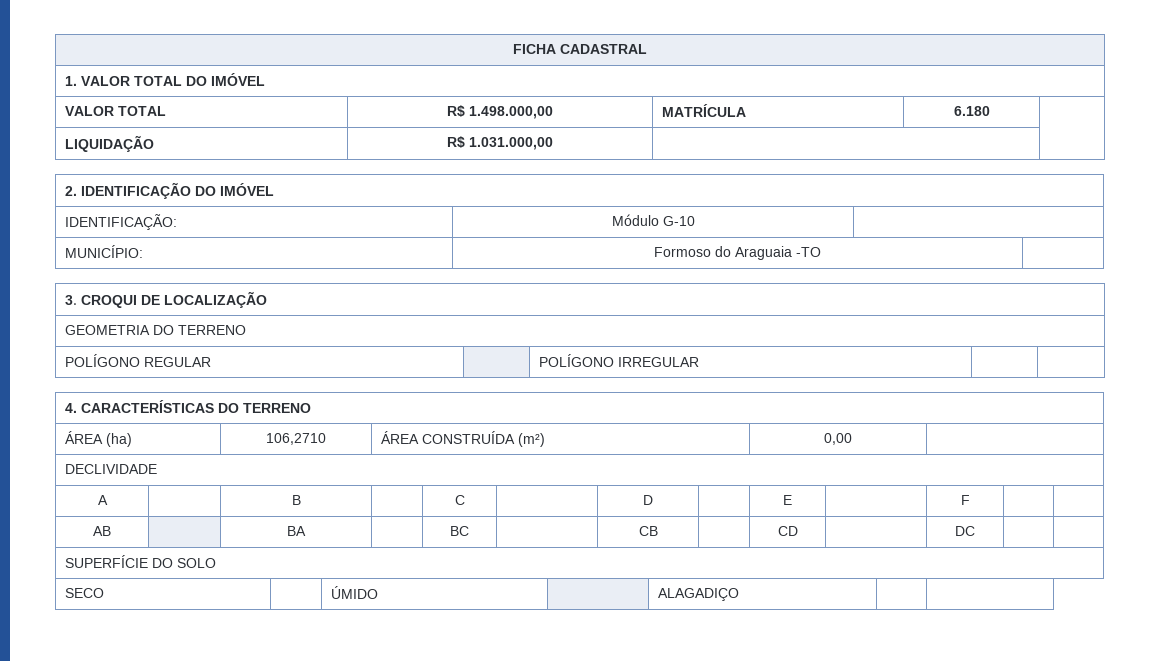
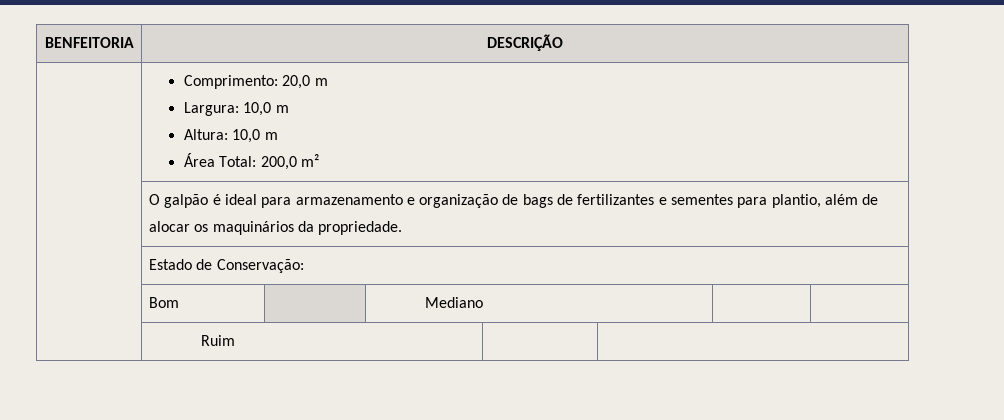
[513,44,647,54] [65,73,266,86] [65,106,167,116] [447,105,553,119] [662,104,747,117] [953,106,990,116] [65,135,155,152] [447,136,553,150] [65,182,275,199] [65,214,178,230] [611,214,695,226] [65,245,144,258] [654,246,821,260] [65,291,268,308] [65,325,247,335] [65,354,212,367] [539,354,700,367] [65,400,312,413] [65,431,133,447] [266,433,326,445] [381,431,546,447] [824,433,852,445] [65,464,158,474] [97,495,108,505] [291,495,301,505] [454,495,465,505] [643,495,653,505] [783,495,792,505] [960,495,970,505] [93,526,111,536] [287,526,306,536] [450,526,469,536] [638,526,658,536] [777,526,798,536] [955,526,975,536] [65,555,217,568] [65,588,105,598] [331,586,379,599] [658,588,740,601] FICHA CADASTRAL // 1. VALOR TOTAL DO IMÓVEL // VALOR TOTAL | R$ 1.498.000,00 | MATRÍCULA | 6.180 | // LIQUIDAÇÃO | R$ 1.031.000,00 | | // 2. IDENTIFICAÇÃO DO IMÓVEL // IDENTIFICAÇÃO: | Módulo G-10 | // MUNICÍPIO: | Formoso do Araguaia -TO | // 3. CROQUI DE LOCALIZAÇÃO // GEOMETRIA DO TERRENO // POLÍGONO REGULAR | | POLÍGONO IRREGULAR | | // 4. CARACTERÍSTICAS DO TERRENO // ÁREA (ha) | 106,2710 | ÁREA CONSTRUÍDA (m²) | 0,00 | // DECLIVIDADE // A | | B | | C | | D | | E | | F | | // AB | | BA | | BC | | CB | | CD | | DC | | // SUPERFÍCIE DO SOLO // SECO | | ÚMIDO | | ALAGADIÇO -> [44,37,134,48] [487,34,563,51] [183,75,328,89] [183,102,289,116] [183,129,278,143] [183,153,319,170] [148,194,879,208] [148,221,403,235] [148,259,304,273] [148,297,179,308] [425,297,484,308] [201,335,236,346] BENFEITORIA | DESCRIÇÃO // | Comprimento: 20,0 m // Largura: 10,0 m // Altura: 10,0 m // Área Total: 200,0 m² // | O galpão é ideal para armazenamento e organização de bags de fertilizantes e sementes para plantio, além de alocar os maquinários da propriedade. // | Estado de Conservação: // | Bom | | Mediano | | // | Ruim

